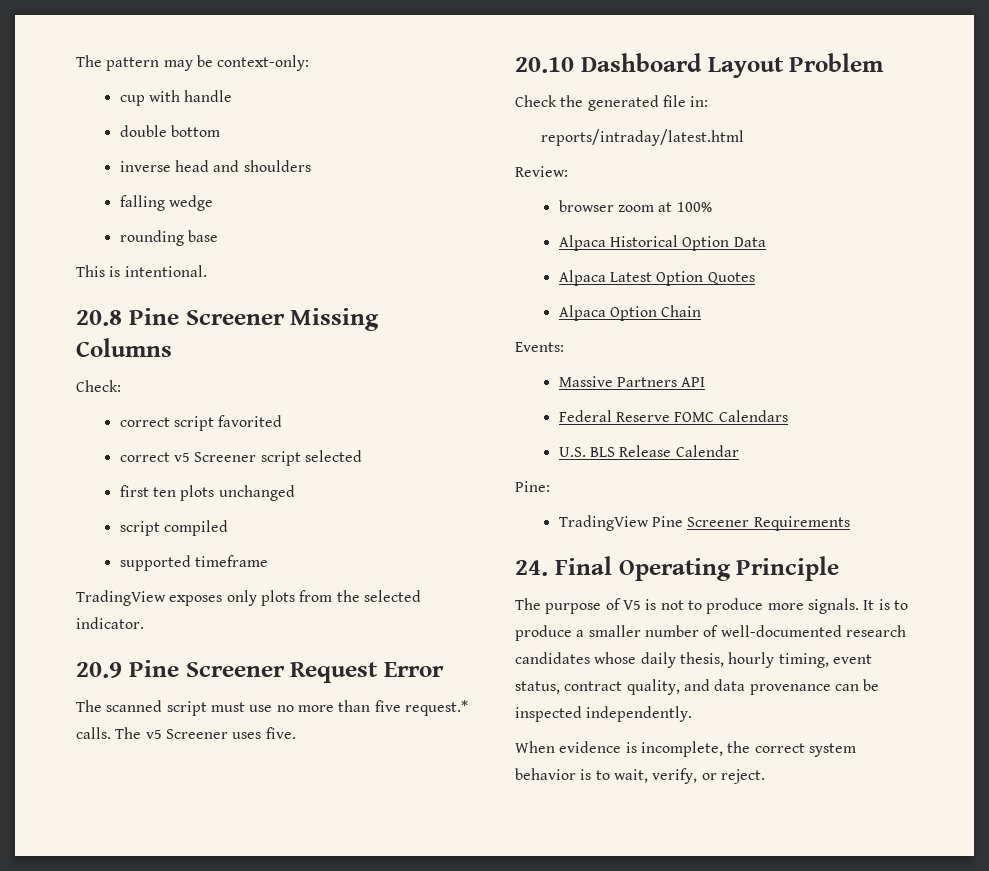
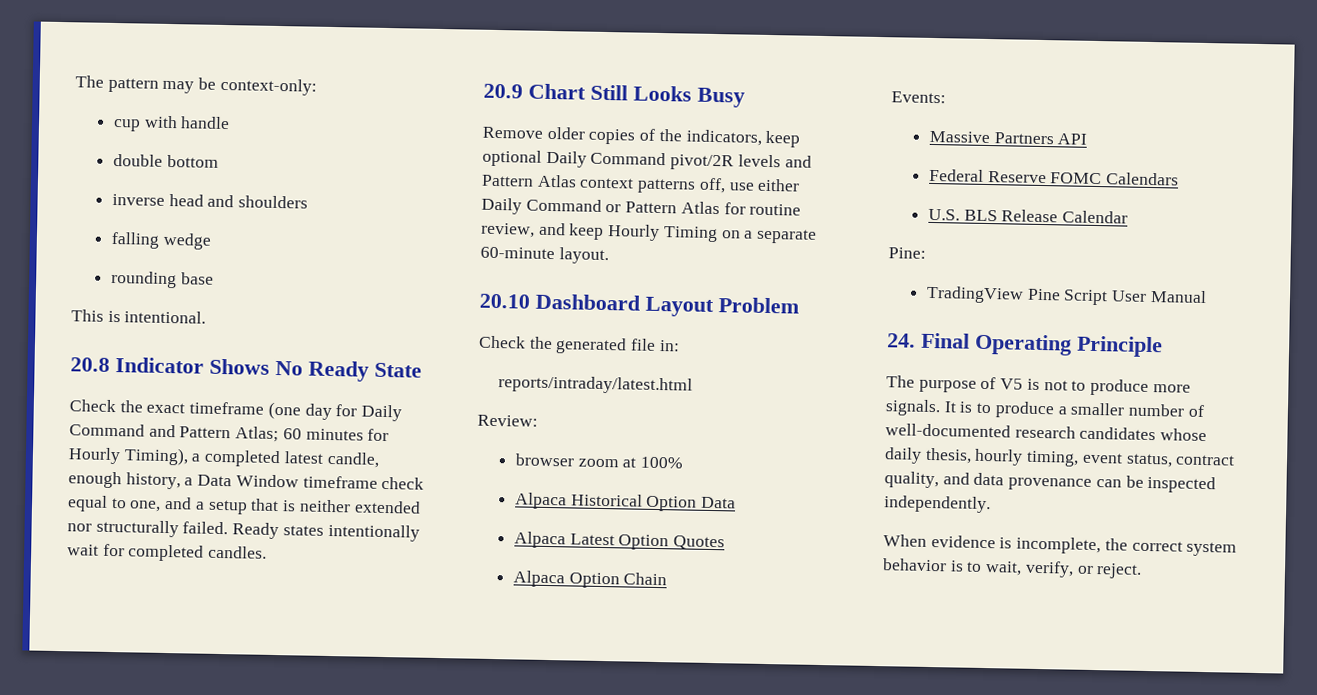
[128,308,380,331] [76,338,172,357] [76,380,121,392] [119,415,283,431] [119,450,363,466] [119,485,295,501] [119,520,229,536] [119,555,269,571] [76,590,421,606] [76,617,144,629] [76,660,444,683] [76,700,468,716] [76,727,296,739] Pine Screener Missing Columns // Check: // correct script favorited // correct v5 Screener script selected // first ten plots unchanged // script compiled // supported timeframe // TradingView exposes only plots from the selected indicator. // 20.9 Pine Screener Request Error // The scanned script must use no more than five request.* calls. The v5 Screener uses five. -> [115,357,422,382] [69,399,403,422] [69,423,390,443] [68,447,380,468] [68,471,425,490] [67,495,421,515] [67,519,420,542] [67,543,268,562] [483,83,745,108] [482,126,801,148] [482,149,812,171] [481,174,801,194] [481,197,802,216] [481,222,818,244] [480,246,609,265] Indicator Shows No Ready State // Check the exact timeframe (one day for Daily Command and Pattern Atlas; 60 minutes for Hourly Timing), a completed latest candle, enough history, a Data Window timeframe check equal to one, and a setup that is neither extended nor structurally failed. Ready states intentionally wait for completed candles. // 20.9 Chart Still Looks Busy // Remove older copies of the indicators, keep optional Daily Command pivot/2R levels and Pattern Atlas context patterns off, use either Daily Command or Pattern Atlas for routine review, and keep Hourly Timing on a separate 60-minute layout.
[687,516,850,531] Screener Requirements -> [1063,289,1207,306] Script User Manual

